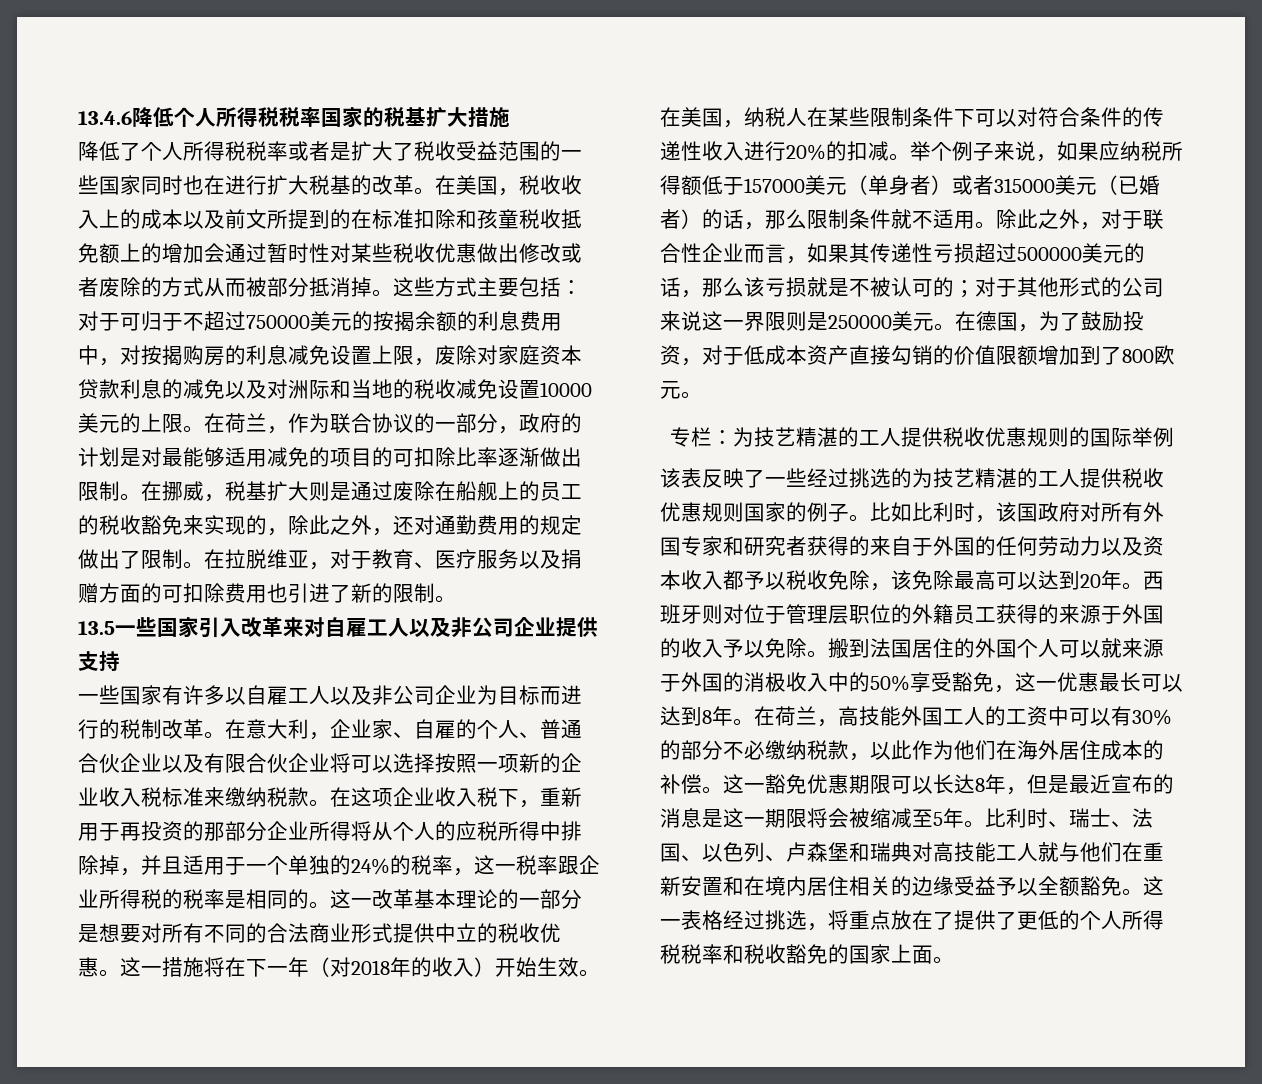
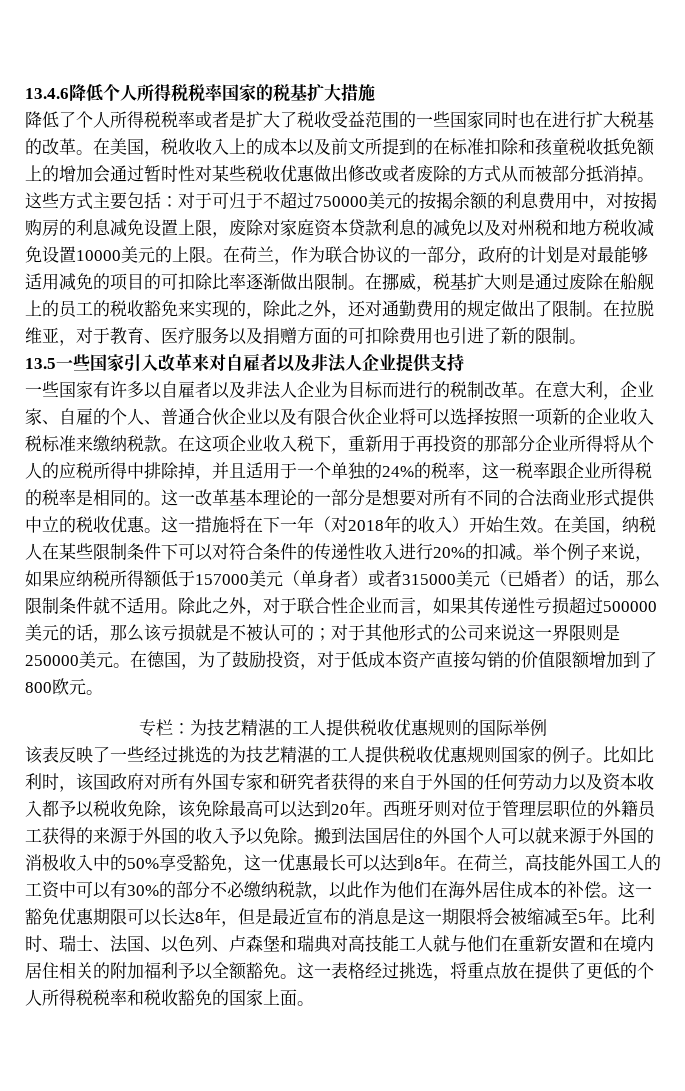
[288,379,414,399] 洲际和当地的 -> [518,219,603,236] 州税和地方
[367,617,514,638] 工人以及非公司 -> [260,353,362,373] 者以及非法人
[288,685,435,705] 工人以及非公司 -> [195,381,297,399] 者以及非法人
[912,876,996,896] 边缘受益 -> [110,962,178,979] 附加福利
[933,911,954,930] 了 -> (535, 970) none

